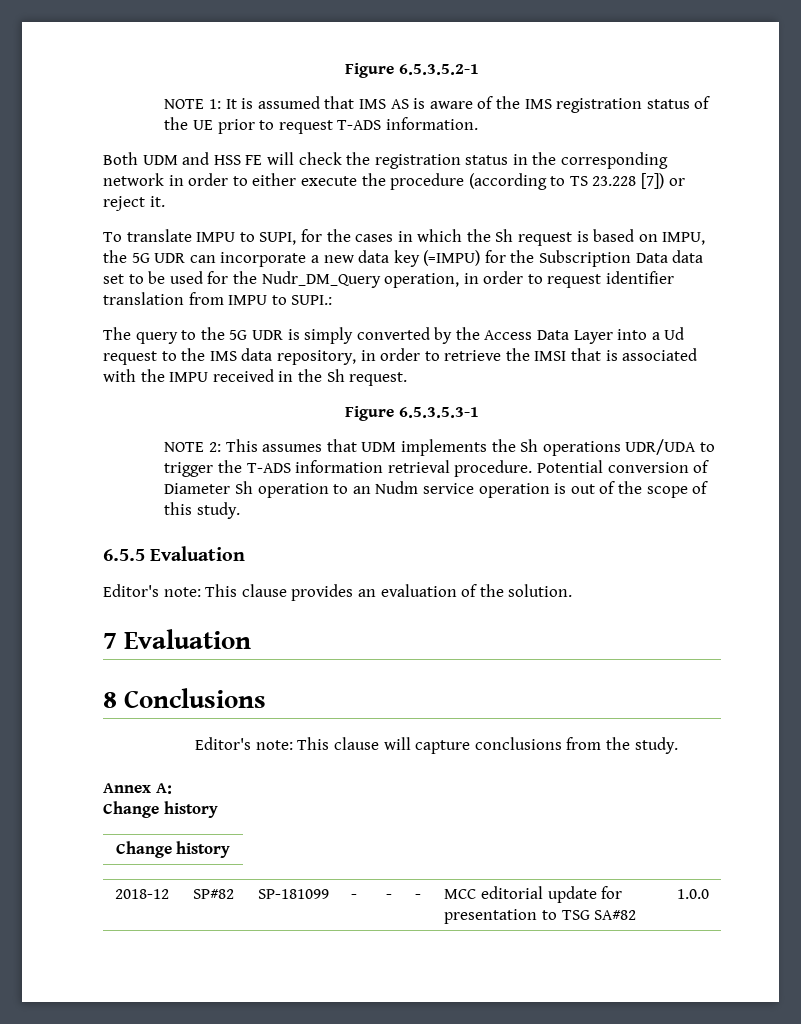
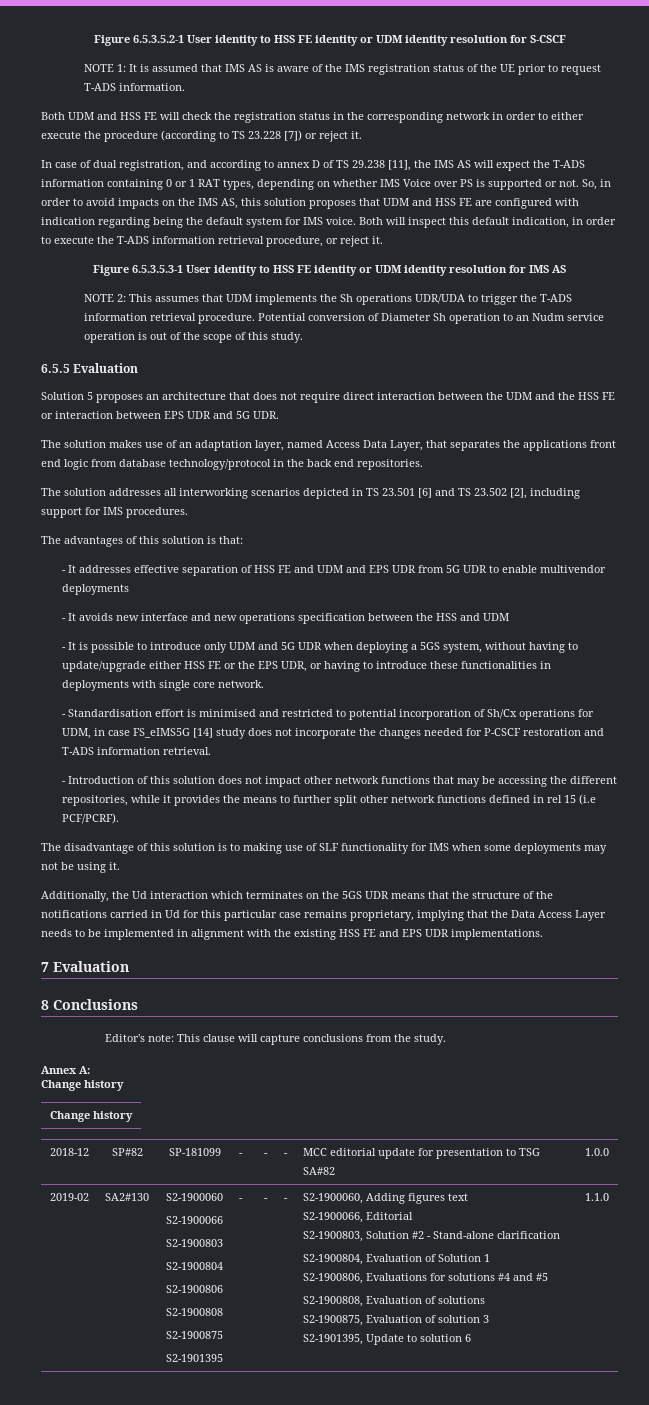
(479, 69) none -> [186,35,566,46] User identity to HSS FE identity or UDM identity resolution for S-CSCF
[103,229,706,246] [103,250,704,267] [103,271,675,288] [103,292,333,305] [103,327,685,344] [103,348,698,365] [103,369,408,386] [345,406,479,421] To translate IMPU to SUPI, for the cases in which the Sh request is based on IMPU, the 5G UDR can incorporate a new data key (=IMPU) for the Subscription Data data set to be used for the Nudr_DM_Query operation, in order to request identifier translation from IMPU to SUPI.: // The query to the 5G UDR is simply converted by the Access Data Layer into a Ud request to the IMS data repository, in order to retrieve the IMSI that is associated with the IMPU received in the Sh request. // Figure 6.5.3.5.3-1 -> [41,160,585,171] [41,179,611,190] [41,198,579,209] [41,217,616,228] [41,236,383,247] [93,265,566,276] In case of dual registration, and according to annex D of TS 29.238 [11], the IMS AS will expect the T-ADS information containing 0 or 1 RAT types, depending on whether IMS Voice over PS is supported or not. So, in order to avoid impacts on the IMS AS, this solution proposes that UDM and HSS FE are configured with indication regarding being the default system for IMS voice. Both will inspect this default indication, in order to execute the T-ADS information retrieval procedure, or reject it. // Figure 6.5.3.5.3-1 User identity to HSS FE identity or UDM identity resolution for IMS AS
[103,584,573,601] Editor's note: This clause provides an evaluation of the solution. -> [41,392,615,403] [41,411,279,419] [41,440,616,451] [41,459,423,470] [41,488,580,499] [41,507,188,518] [41,536,243,547] [62,565,607,576] [62,584,130,595] [62,613,510,624] [62,642,579,653] [62,661,552,672] [62,680,265,691] [62,709,595,720] [62,728,605,739] [62,747,212,755] [62,776,618,787] [62,794,597,806] [62,813,120,824] [41,843,607,854] [41,862,120,873] [41,891,553,902] [41,910,606,921] [41,929,543,940] Solution 5 proposes an architecture that does not require direct interaction between the UDM and the HSS FE or interaction between EPS UDR and 5G UDR. // The solution makes use of an adaptation layer, named Access Data Layer, that separates the applications front end logic from database technology/protocol in the back end repositories. // The solution addresses all interworking scenarios depicted in TS 23.501 [6] and TS 23.502 [2], including support for IMS procedures. // The advantages of this solution is that: // - It addresses effective separation of HSS FE and UDM and EPS UDR from 5G UDR to enable multivendor deployments // - It avoids new interface and new operations specification between the HSS and UDM // - It is possible to introduce only UDM and 5G UDR when deploying a 5GS system, without having to update/upgrade either HSS FE or the EPS UDR, or having to introduce these functionalities in deployments with single core network. // - Standardisation effort is minimised and restricted to potential incorporation of Sh/Cx operations for UDM, in case FS_eIMS5G [14] study does not incorporate the changes needed for P-CSCF restoration and T-ADS information retrieval. // - Introduction of this solution does not impact other network functions that may be accessing the different repositories, while it provides the means to further split other network functions defined in rel 15 (i.e PCF/PCRF). // The disadvantage of this solution is to making use of SLF functionality for IMS when some deployments may not be using it. // Additionally, the Ud interaction which terminates on the 5GS UDR means that the structure of the notifications carried in Ud for this particular case remains proprietary, implying that the Data Access Layer needs to be implemented in alignment with the existing HSS FE and EPS UDR implementations.
(709, 894) none -> [49,1193,89,1201] [105,1193,149,1201] [166,1193,223,1201] [166,1216,223,1224] [166,1239,223,1247] [166,1262,223,1270] [166,1285,223,1293] [166,1308,223,1316] [166,1331,223,1339] [166,1354,223,1362] [238,1198,243,1201] [264,1198,269,1201] [283,1198,288,1201] [302,1193,468,1204] [302,1212,413,1223] [302,1231,560,1242] [302,1254,490,1265] [302,1273,548,1284] [302,1296,485,1307] [302,1315,489,1326] [302,1334,471,1345] [585,1193,609,1201] // 2019-02 | SA2#130 | S2-1900060 // S2-1900066 // S2-1900803 // S2-1900804 // S2-1900806 // S2-1900808 // S2-1900875 // S2-1901395 | - | - | - | S2-1900060, Adding figures text // S2-1900066, Editorial // S2-1900803, Solution #2 - Stand-alone clarification // S2-1900804, Evaluation of Solution 1 // S2-1900806, Evaluations for solutions #4 and #5 // S2-1900808, Evaluation of solutions // S2-1900875, Evaluation of solution 3 // S2-1901395, Update to solution 6 | 1.1.0

